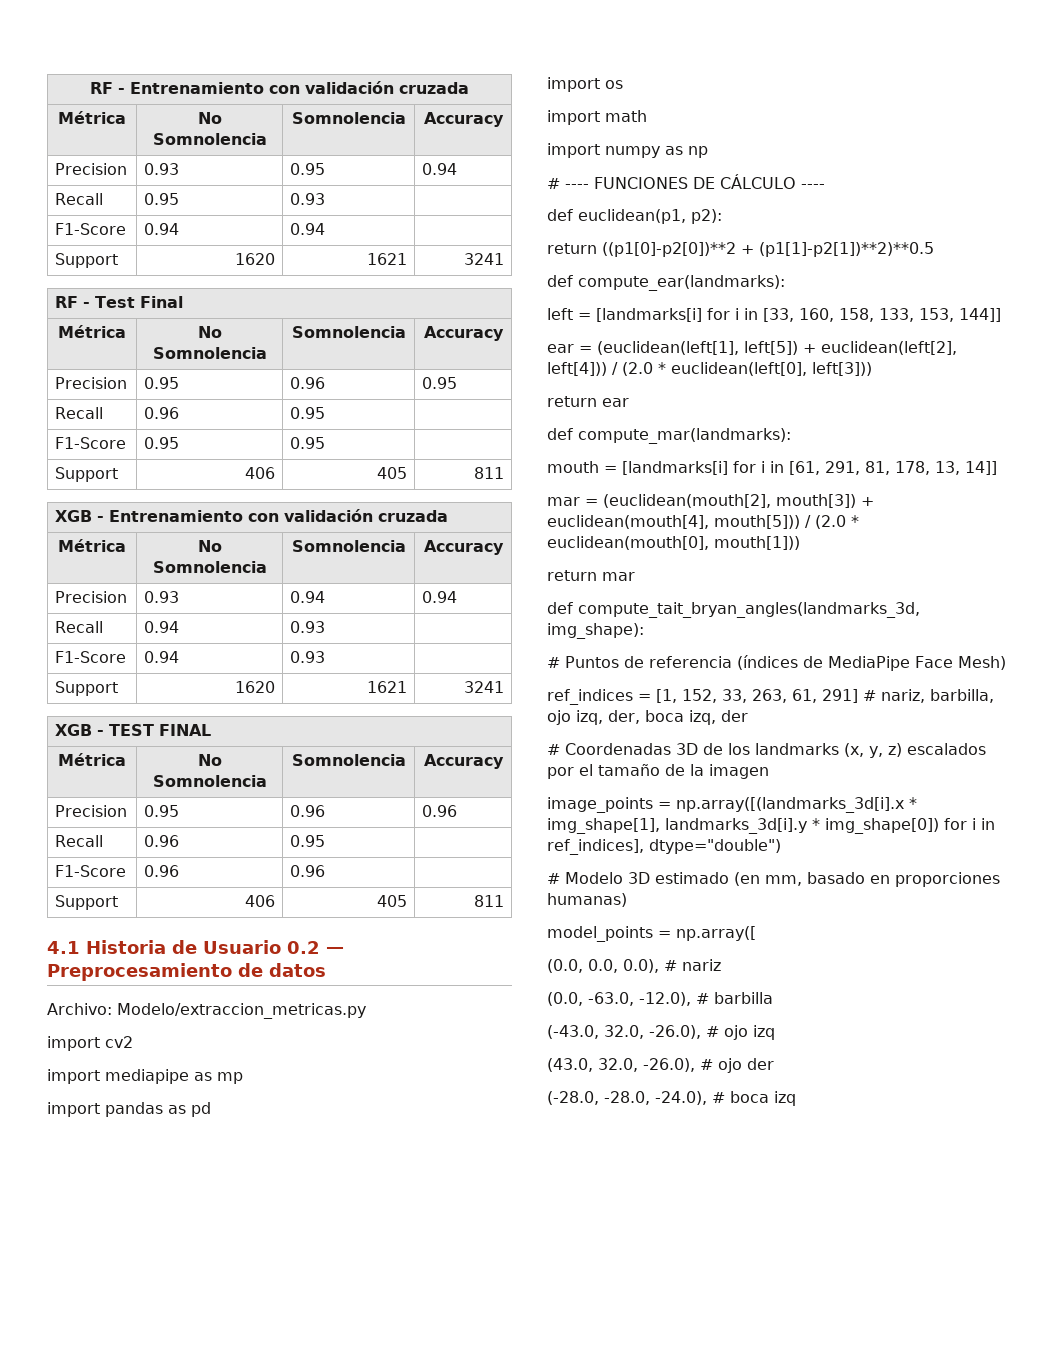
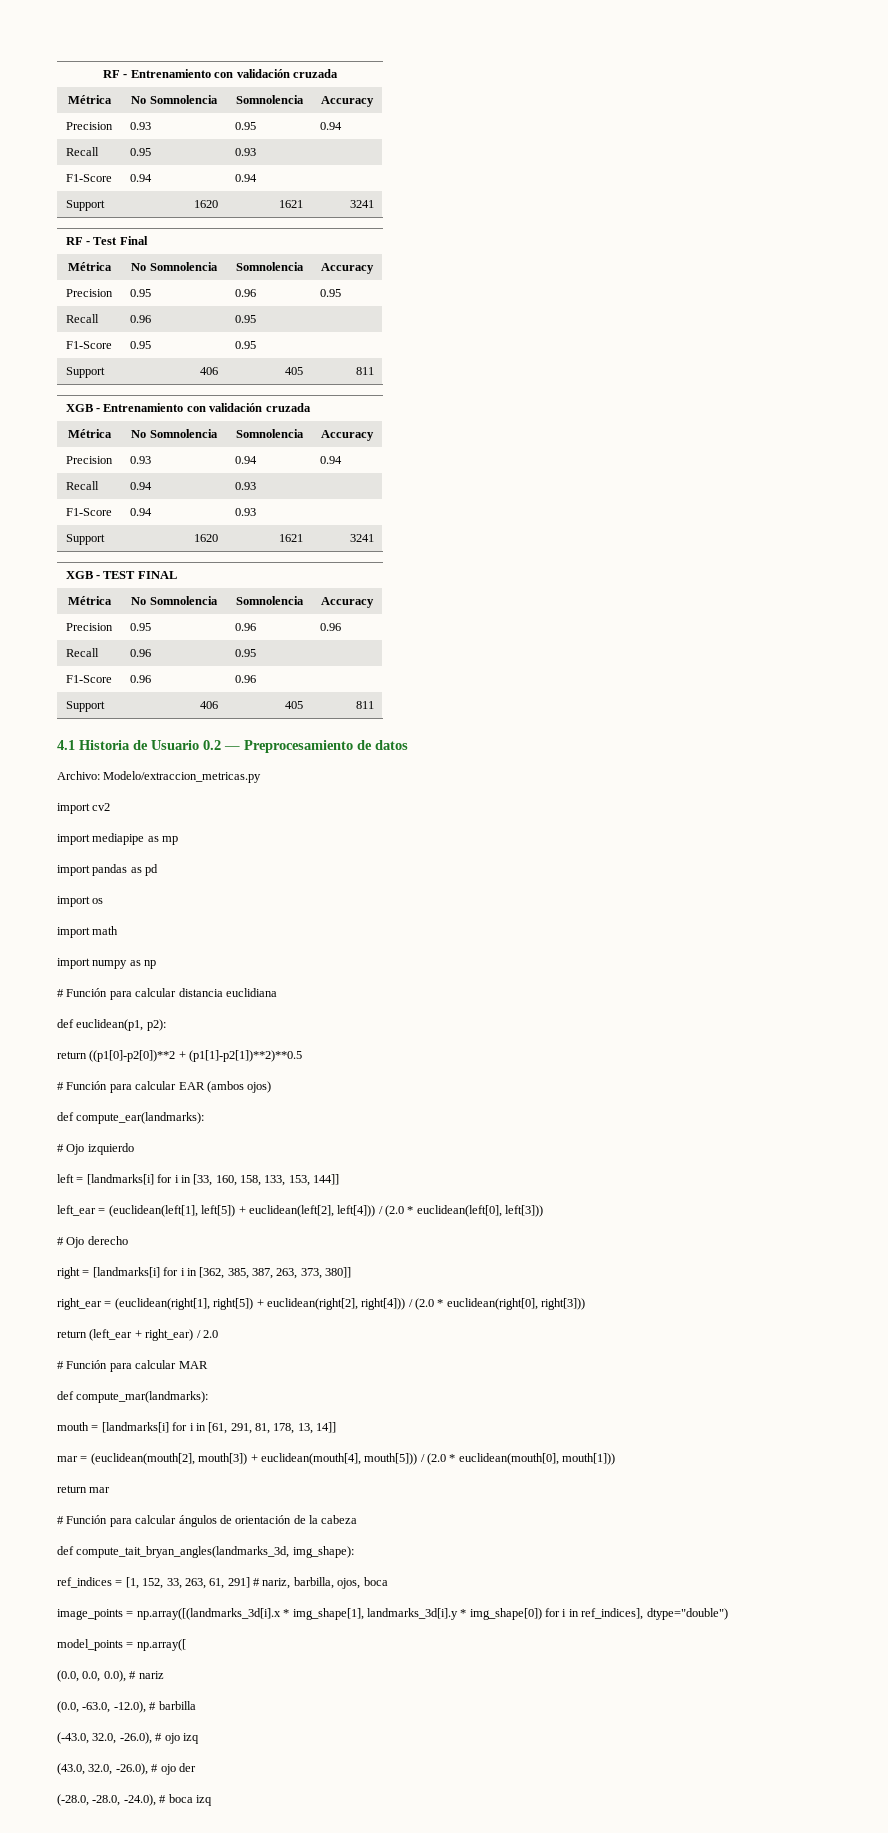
[565,174,825,189] ---- FUNCIONES DE CÁLCULO ---- -> [66,988,277,1000] Función para calcular distancia euclidiana
(934, 249) none -> [57,1081,272,1093] // # Función para calcular EAR (ambos ojos)
(785, 283) none -> [57,1143,134,1155] // # Ojo izquierdo
[547,344,574,353] ear -> [57,1205,96,1216] left_ear
[547,396,629,407] return ear -> [57,1236,128,1248] [57,1267,352,1279] [57,1298,586,1310] [57,1329,218,1341] [57,1360,208,1372] # Ojo derecho // right = [landmarks[i] for i in [362, 385, 387, 263, 373, 380]] // right_ear = (euclidean(right[1], right[5]) + euclidean(right[2], right[4])) / (2.0 * euclidean(right[0], right[3])) // return (left_ear + right_ear) / 2.0 // # Función para calcular MAR
[547,602,920,618] [547,623,644,639] [547,655,1006,671] def compute_tait_bryan_angles(landmarks_3d, img_shape): // # Puntos de referencia (índices de MediaPipe Face Mesh) -> [57,1515,358,1527] [57,1546,354,1558] # Función para calcular ángulos de orientación de la cabeza // def compute_tait_bryan_angles(landmarks_3d, img_shape):
[547,710,748,725] [547,743,986,758] [547,764,769,779] ojo izq, der, boca izq, der // # Coordenadas 3D de los landmarks (x, y, z) escalados por el tamaño de la imagen -> [337,1577,388,1589] ojos, boca
[547,872,1000,887] [547,893,627,907] // # Modelo 3D estimado (en mm, basado en proporciones humanas) -> (728, 1614) none

